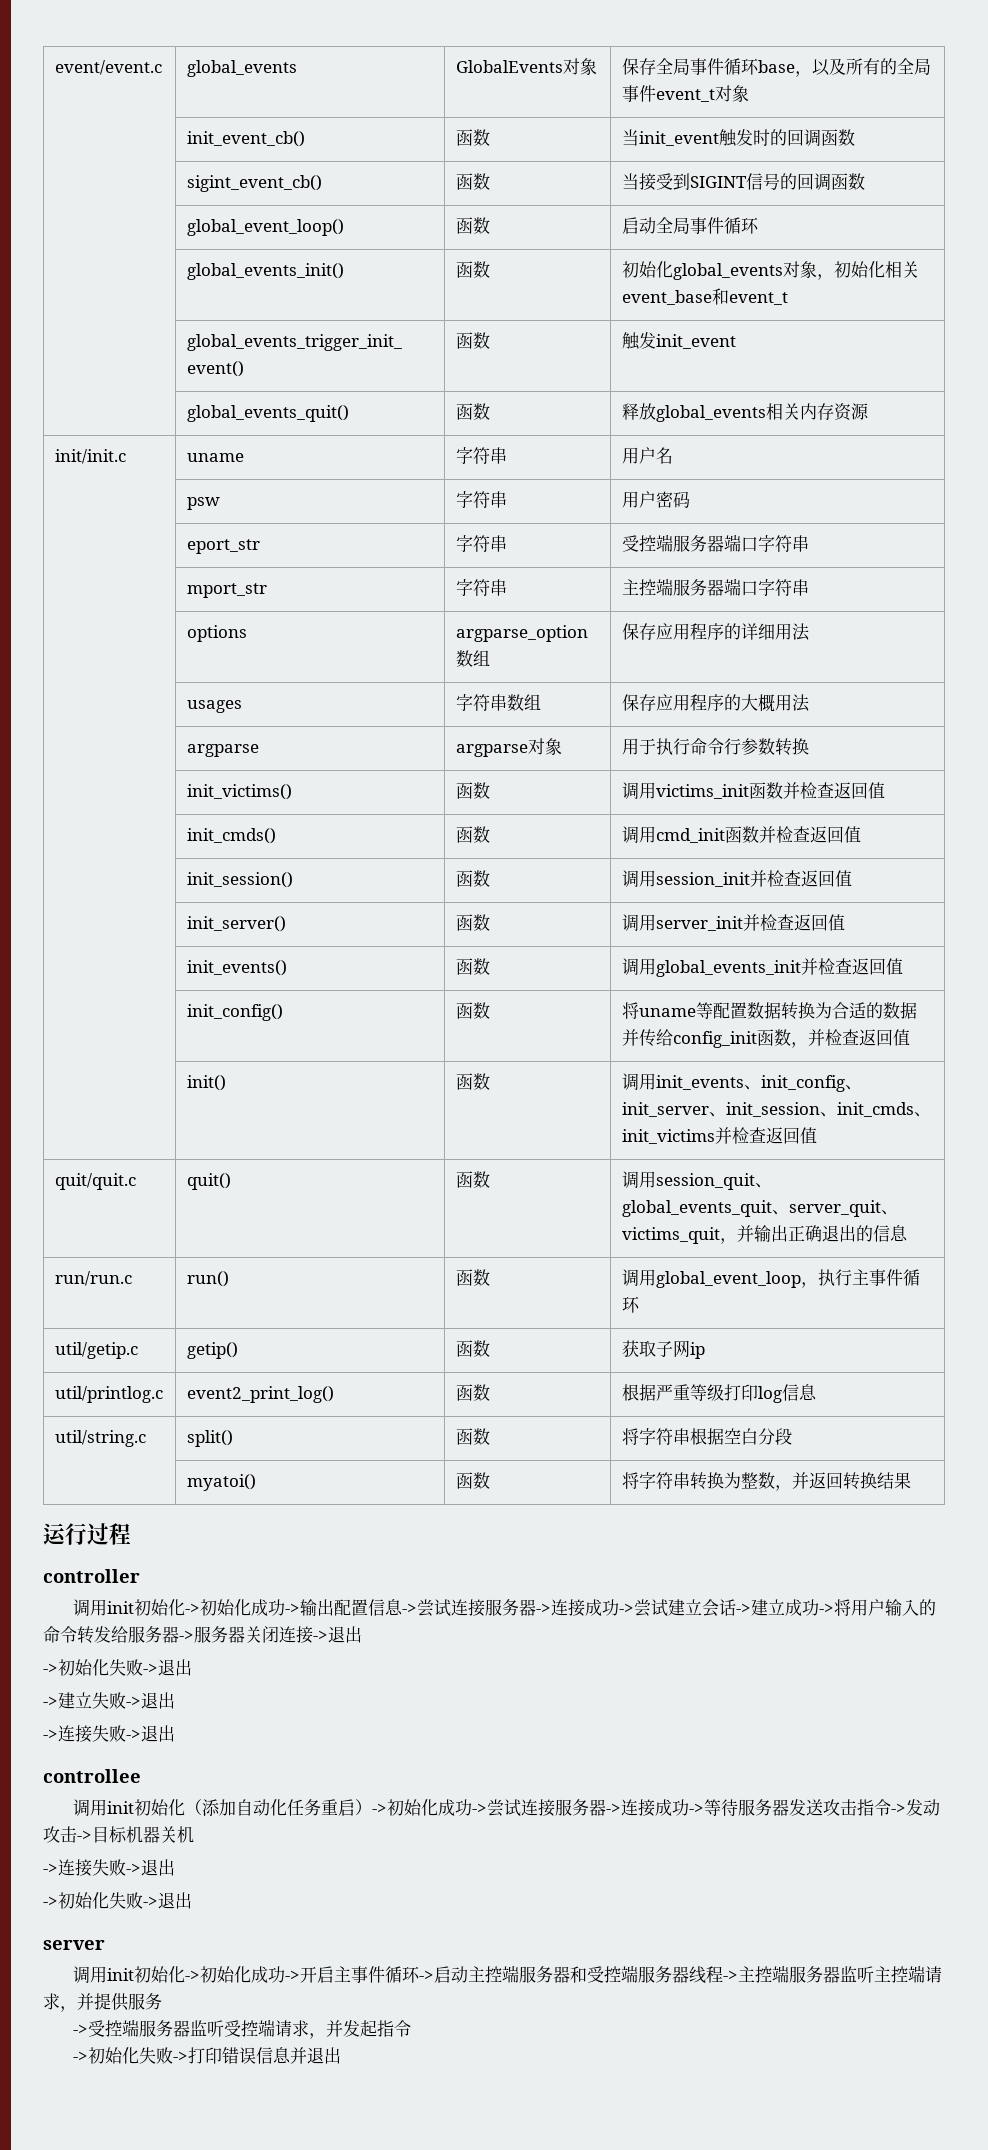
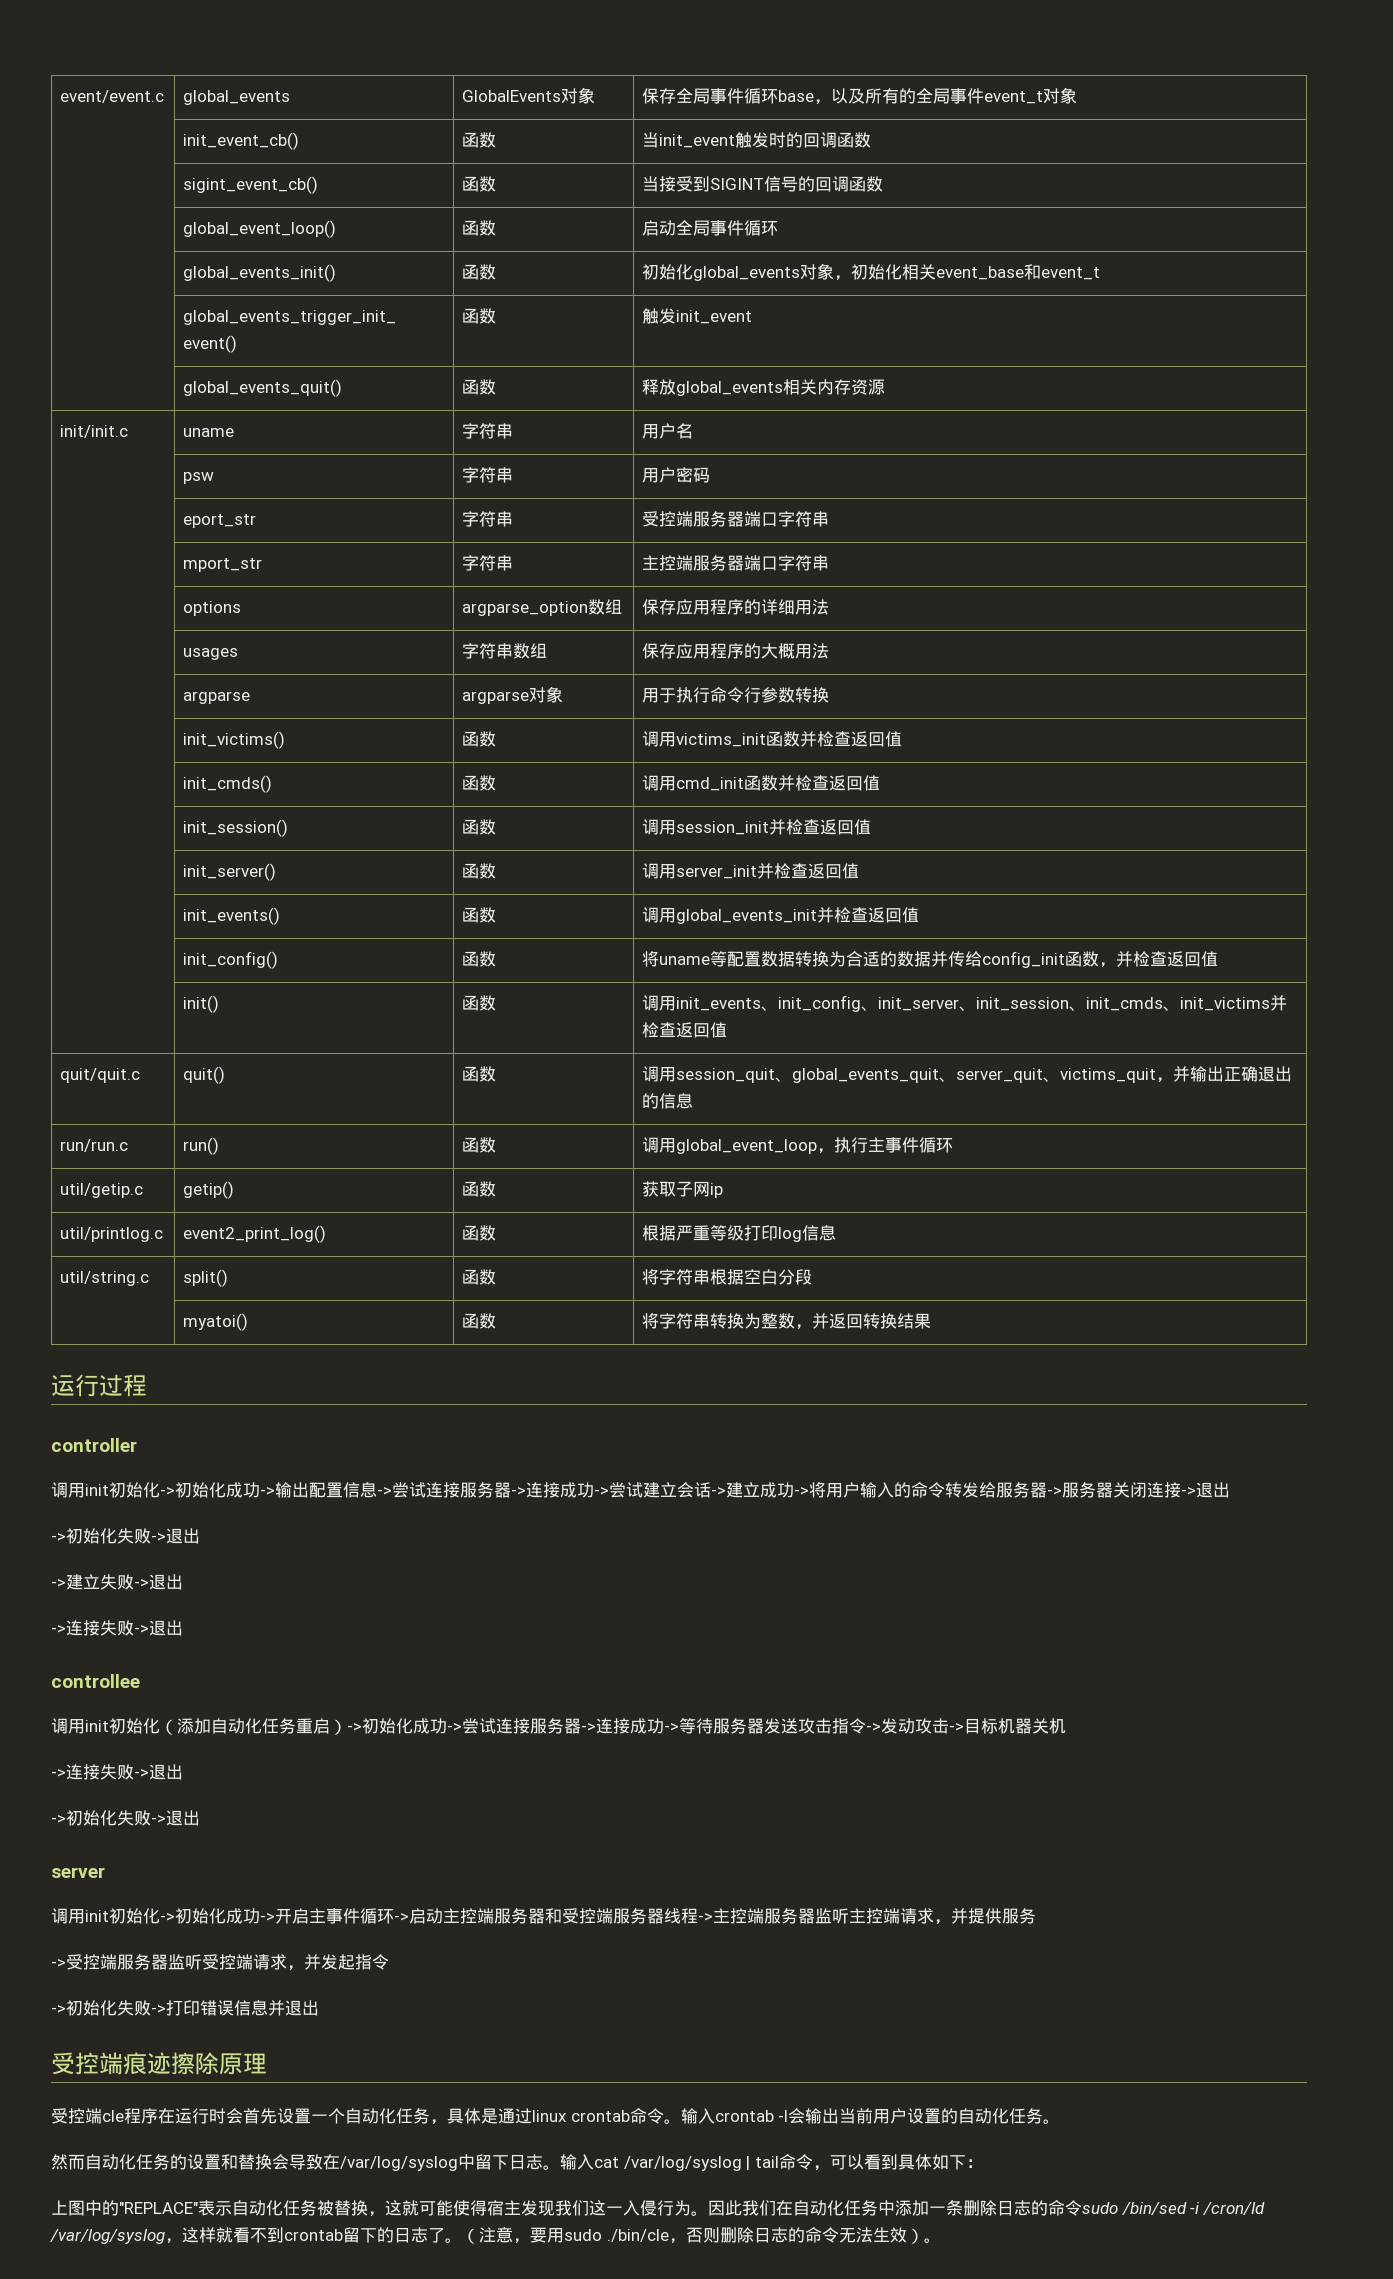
(341, 2055) none -> [51,2052,267,2075] [51,2108,1061,2125] [51,2154,983,2171] [51,2200,1265,2217] [50,2227,941,2244] // 受控端痕迹擦除原理 // 受控端cle程序在运行时会首先设置一个自动化任务，具体是通过linux crontab命令。输入crontab -l会输出当前用户设置的自动化任务。 // 然而自动化任务的设置和替换会导致在/var/log/syslog中留下日志。输入cat /var/log/syslog | tail命令，可以看到具体如下： // 上图中的"REPLACE"表示自动化任务被替换，这就可能使得宿主发现我们这一入侵行为。因此我们在自动化任务中添加一条删除日志的命令sudo /bin/sed -i /cron/Id /var/log/syslog，这样就看不到crontab留下的日志了。（注意，要用sudo ./bin/cle，否则删除日志的命令无法生效）。

